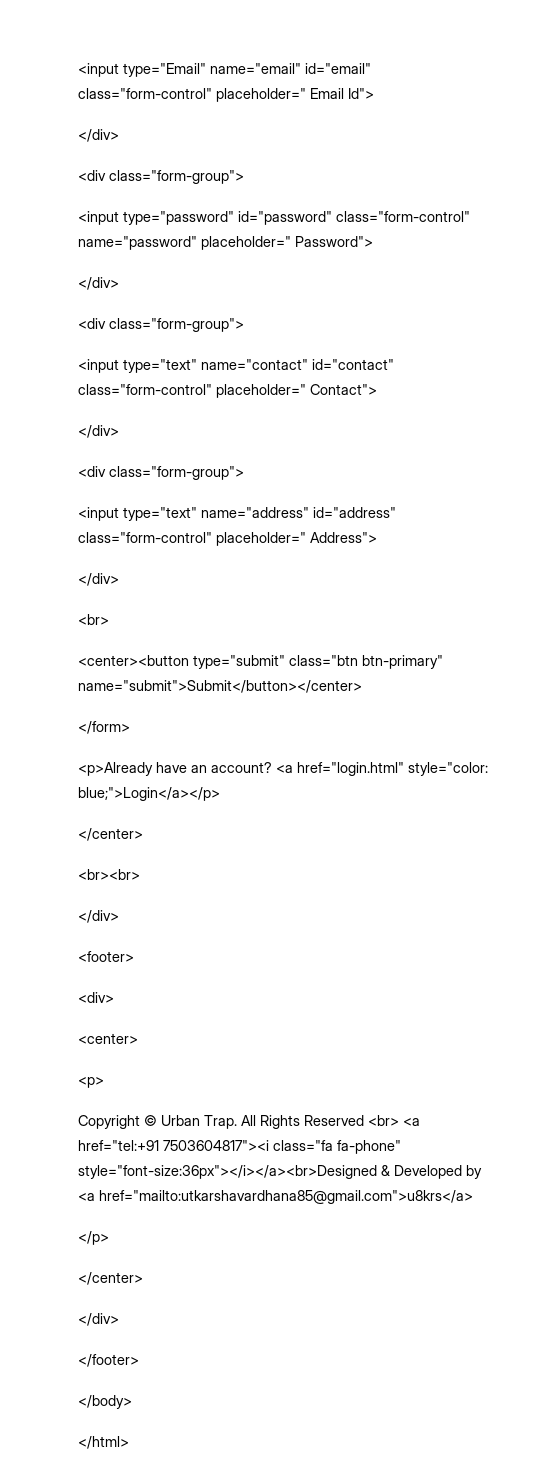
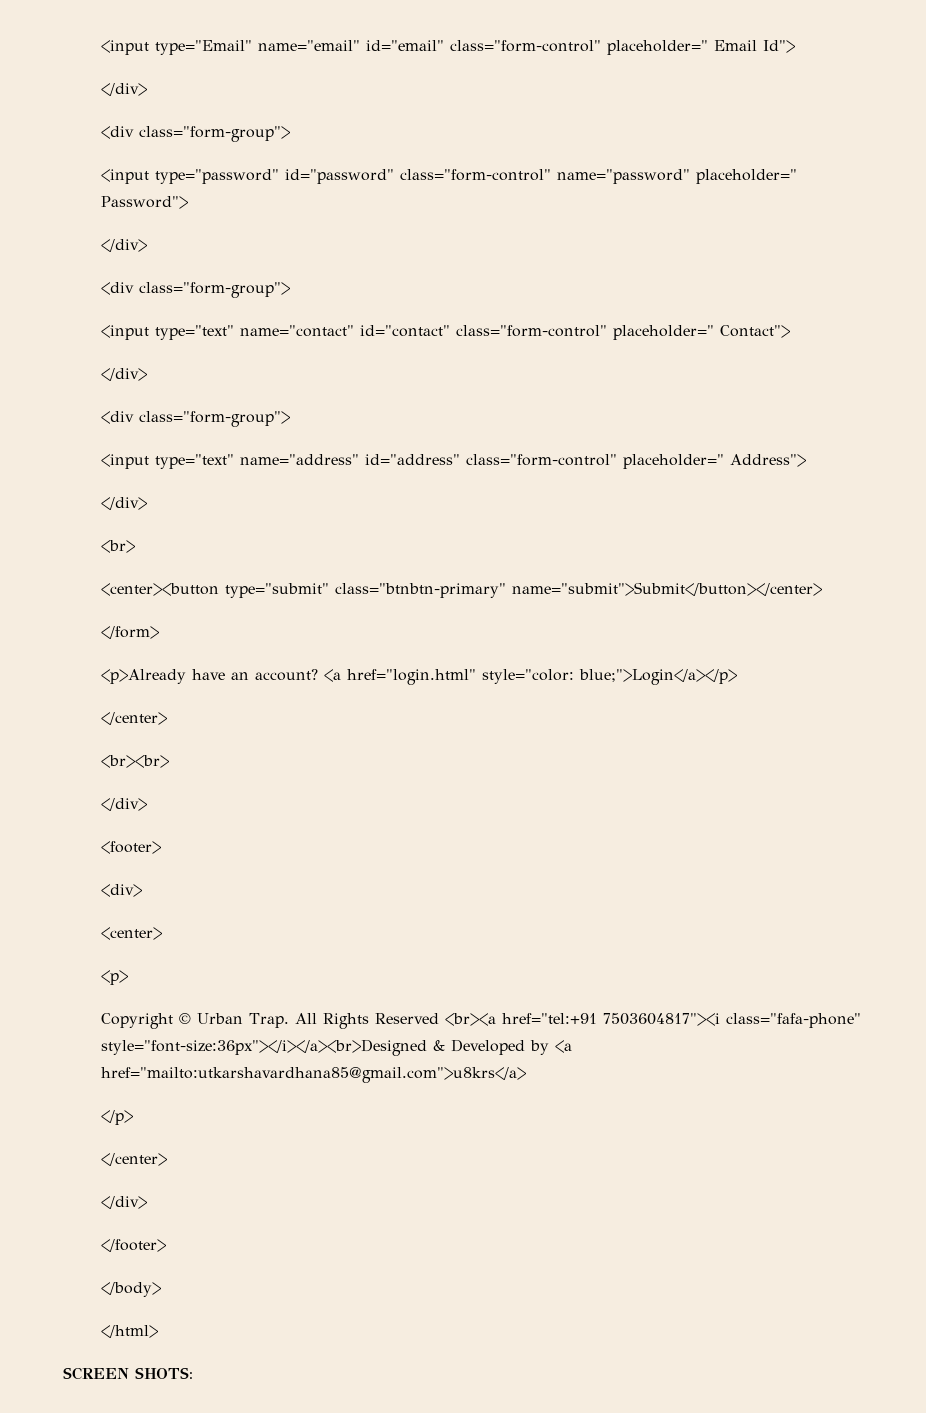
[289,655,444,669] class="btn btn-primary" -> [335,583,507,598] class="btnbtn-primary"
[368,1115,421,1126] [78,1140,402,1154] <br> <a href="tel:+91 7503604817"><i class="fa fa-phone" -> [445,1013,862,1028] <br><a href="tel:+91 7503604817"><i class="fafa-phone"
(130, 1442) none -> [63,1367,193,1380] // SCREEN SHOTS:

